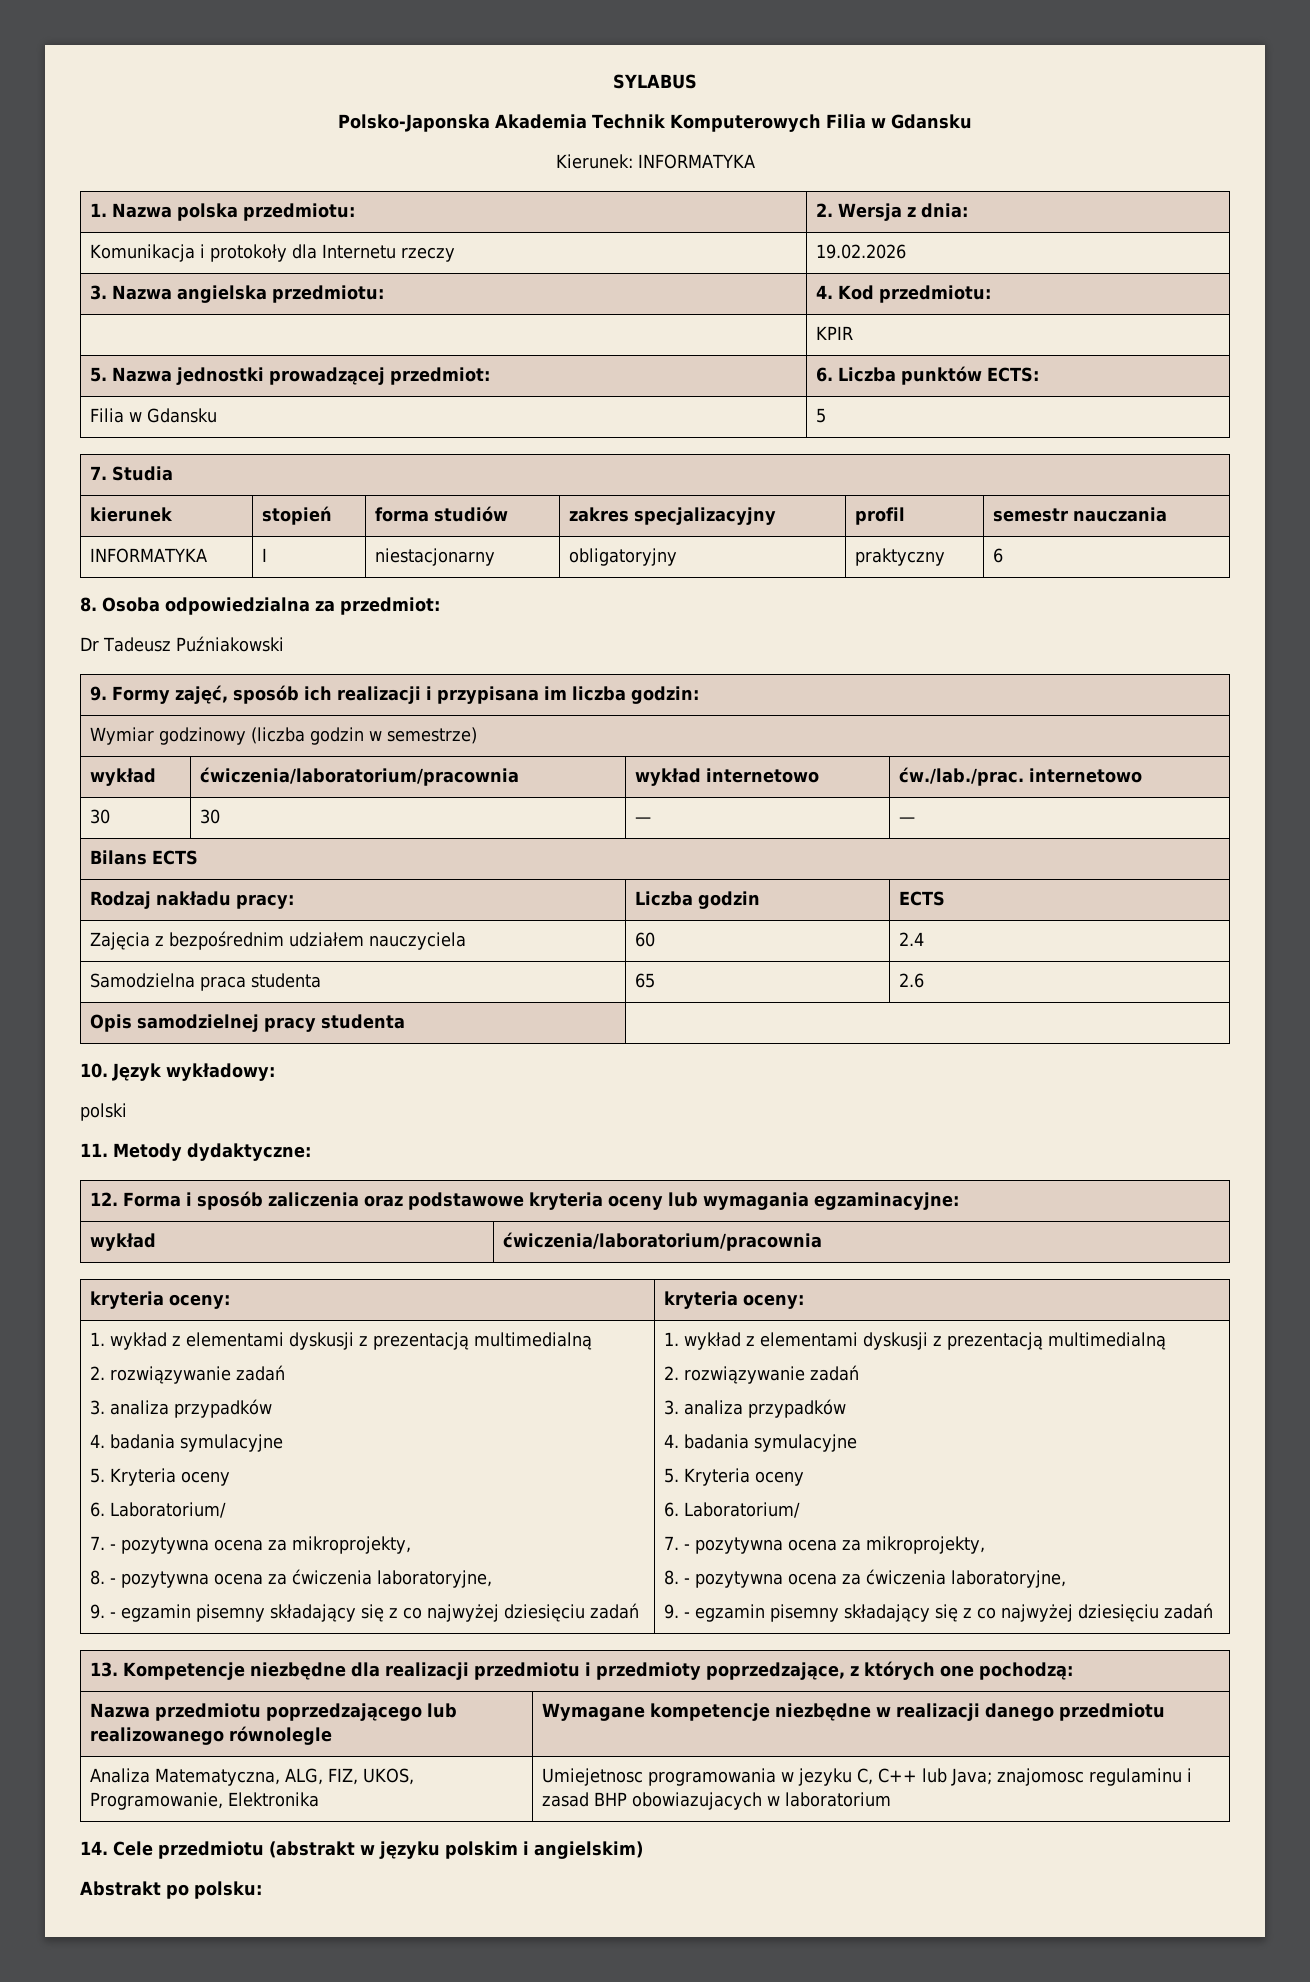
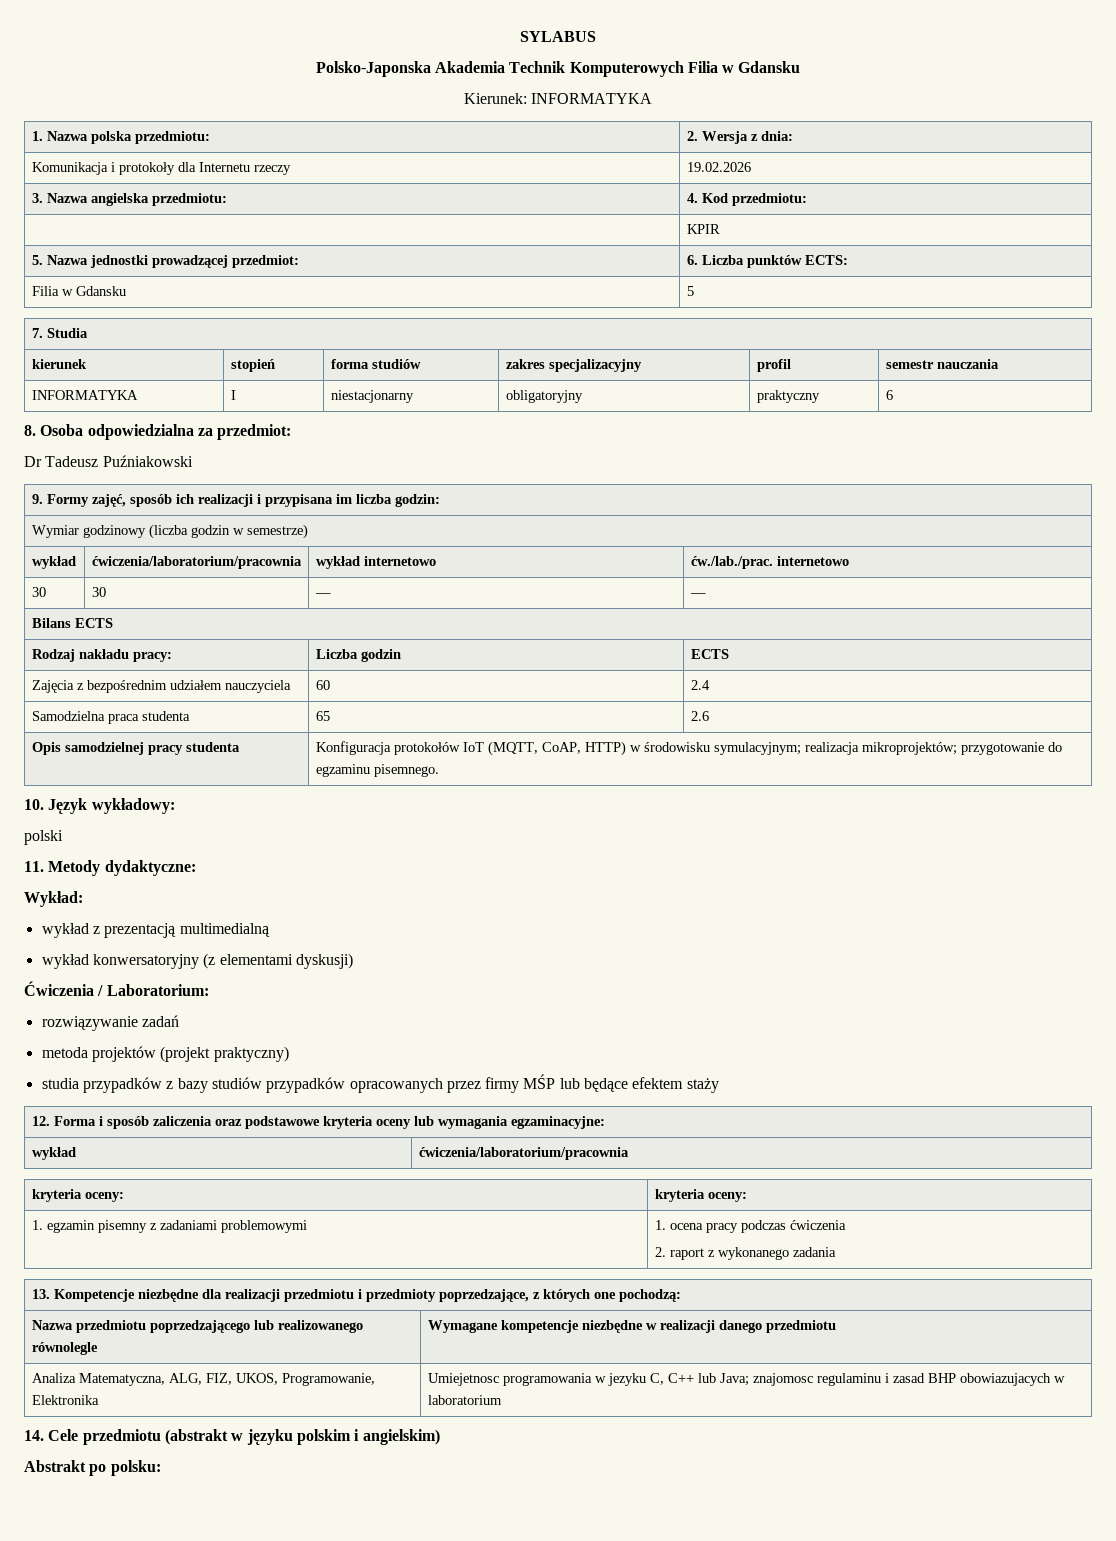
(405, 1021) none -> [315,741,1062,756] [315,764,439,777] Konfiguracja protokołów IoT (MQTT, CoAP, HTTP) w środowisku symulacyjnym; realizacja mikroprojektów; przygotowanie do egzaminu pisemnego.
(311, 1152) none -> [24,891,83,907] [41,923,270,938] [41,953,353,969] [24,981,209,996] [41,1015,179,1031] [41,1046,289,1062] [41,1074,719,1093] // Wykład: // wykład z prezentacją multimedialną // wykład konwersatoryjny (z elementami dyskusji) // Ćwiczenia / Laboratorium: // rozwiązywanie zadań // metoda projektów (projekt praktyczny) // studia przypadków z bazy studiów przypadków opracowanych przez firmy MŚP lub będące efektem staży
[109,1332,592,1350] [89,1365,285,1384] [89,1399,272,1418] [89,1434,283,1452] [89,1468,230,1486] [89,1502,226,1518] [89,1536,411,1554] [89,1569,492,1588] [89,1603,639,1622] [663,1332,1166,1350] [663,1365,859,1384] [663,1399,846,1418] [663,1434,857,1452] [663,1468,804,1486] [663,1502,800,1518] [663,1536,985,1554] [663,1569,1066,1588] [663,1603,1213,1622] wykład z elementami dyskusji z prezentacją multimedialną // 2. rozwiązywanie zadań // 3. analiza przypadków // 4. badania symulacyjne // 5. Kryteria oceny // 6. Laboratorium/ // 7. - pozytywna ocena za mikroprojekty, // 8. - pozytywna ocena za ćwiczenia laboratoryjne, // 9. - egzamin pisemny składający się z co najwyżej dziesięciu zadań | 1. wykład z elementami dyskusji z prezentacją multimedialną // 2. rozwiązywanie zadań // 3. analiza przypadków // 4. badania symulacyjne // 5. Kryteria oceny // 6. Laboratorium/ // 7. - pozytywna ocena za mikroprojekty, // 8. - pozytywna ocena za ćwiczenia laboratoryjne, // 9. - egzamin pisemny składający się z co najwyżej dziesięciu zadań -> [46,1220,307,1233] [654,1220,846,1233] [654,1247,836,1260] egzamin pisemny z zadaniami problemowymi | 1. ocena pracy podczas ćwiczenia // 2. raport z wykonanego zadania

